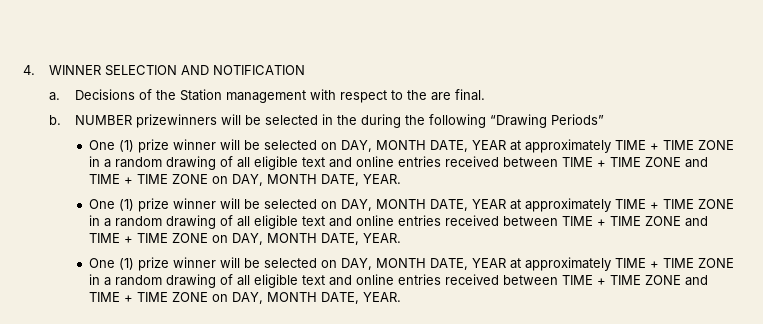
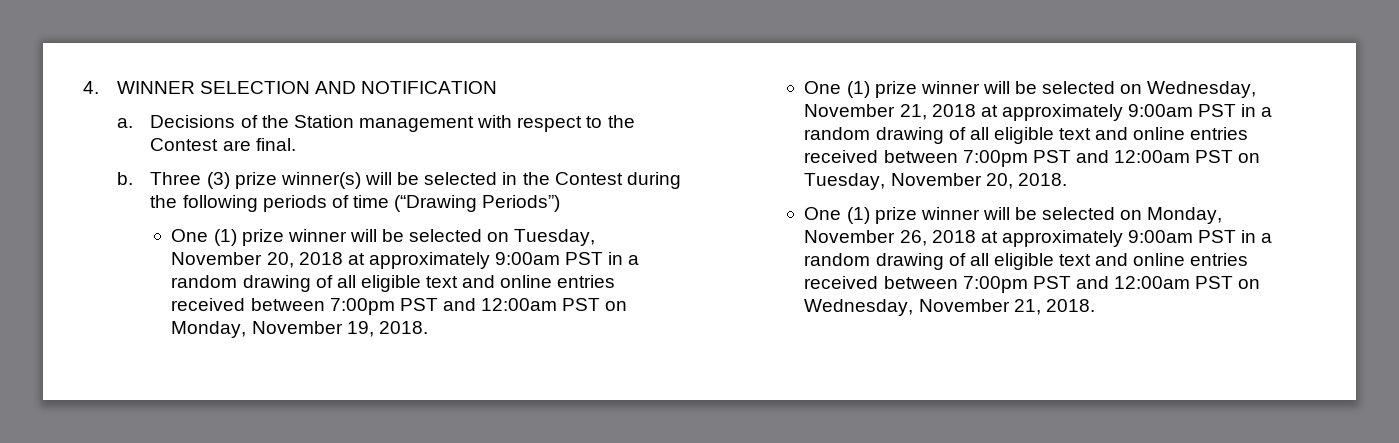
(427, 95) none -> [150,138,219,151] Contest
[74,114,217,128] NUMBER prizewinners -> [150,172,361,189] Three (3) prize winner(s)
(357, 120) none -> [554,172,623,185] Contest
[489,114,604,128] [88,139,734,153] “Drawing Periods” // One (1) prize winner will be selected on DAY, MONTH DATE, YEAR at approximately TIME + TIME ZONE -> [262,195,561,212] [171,229,596,246] [171,252,604,269] periods of time (“Drawing Periods”) // One (1) prize winner will be selected on Tuesday, November 20, 2018 at approximately 9:00am PST
[561,157,708,168] [88,174,401,186] [88,198,734,212] TIME + TIME ZONE and TIME + TIME ZONE on DAY, MONTH DATE, YEAR. // One (1) prize winner will be selected on DAY, MONTH DATE, YEAR at approximately TIME + TIME ZONE -> [329,298,628,315] [171,321,428,338] [804,81,1257,98] [804,104,1237,121] 7:00pm PST and 12:00am PST on Monday, November 19, 2018. // One (1) prize winner will be selected on Wednesday, November 21, 2018 at approximately 9:00am PST
[561,216,708,227] [88,233,401,245] [88,257,734,271] TIME + TIME ZONE and TIME + TIME ZONE on DAY, MONTH DATE, YEAR. // One (1) prize winner will be selected on DAY, MONTH DATE, YEAR at approximately TIME + TIME ZONE -> [962,150,1261,167] [804,173,1067,190] [804,207,1223,224] [804,230,1237,247] 7:00pm PST and 12:00am PST on Tuesday, November 20, 2018. // One (1) prize winner will be selected on Monday, November 26, 2018 at approximately 9:00am PST
[561,275,708,286] [88,292,401,304] TIME + TIME ZONE and TIME + TIME ZONE on DAY, MONTH DATE, YEAR. -> [962,276,1261,293] [804,299,1095,316] 7:00pm PST and 12:00am PST on Wednesday, November 21, 2018.

